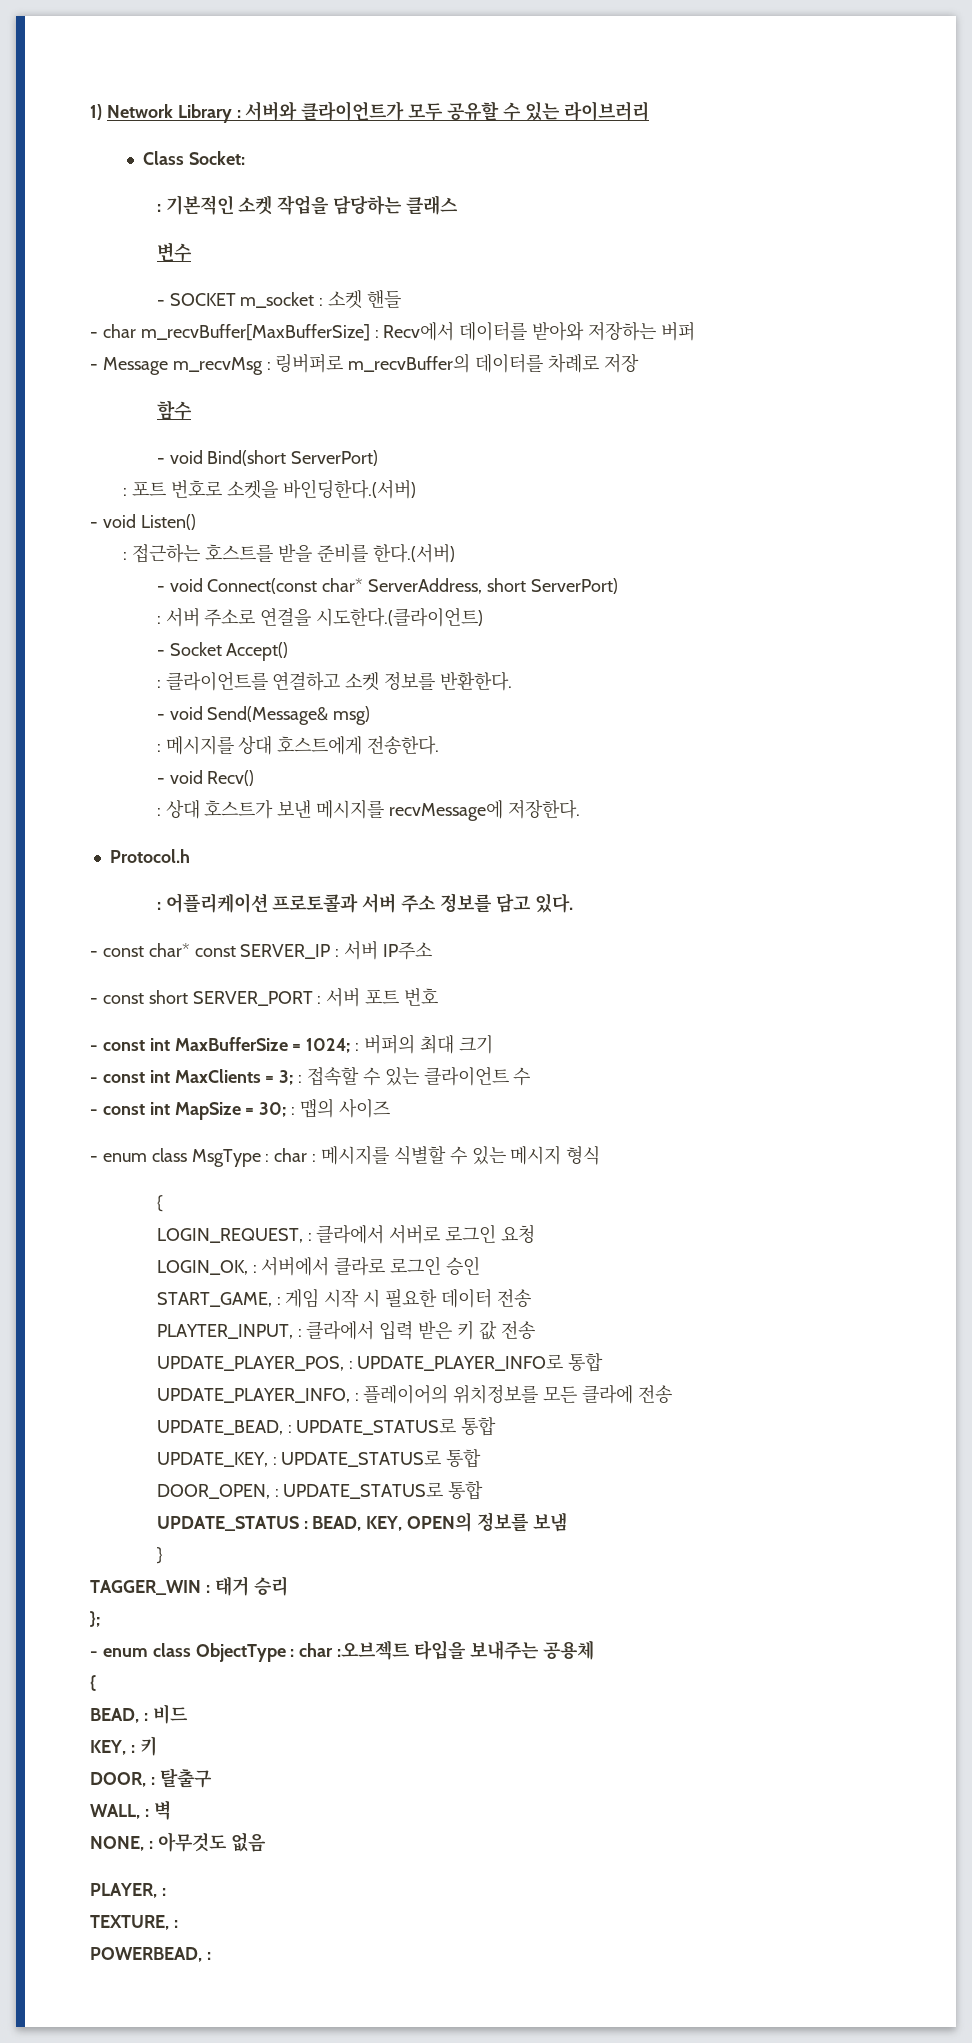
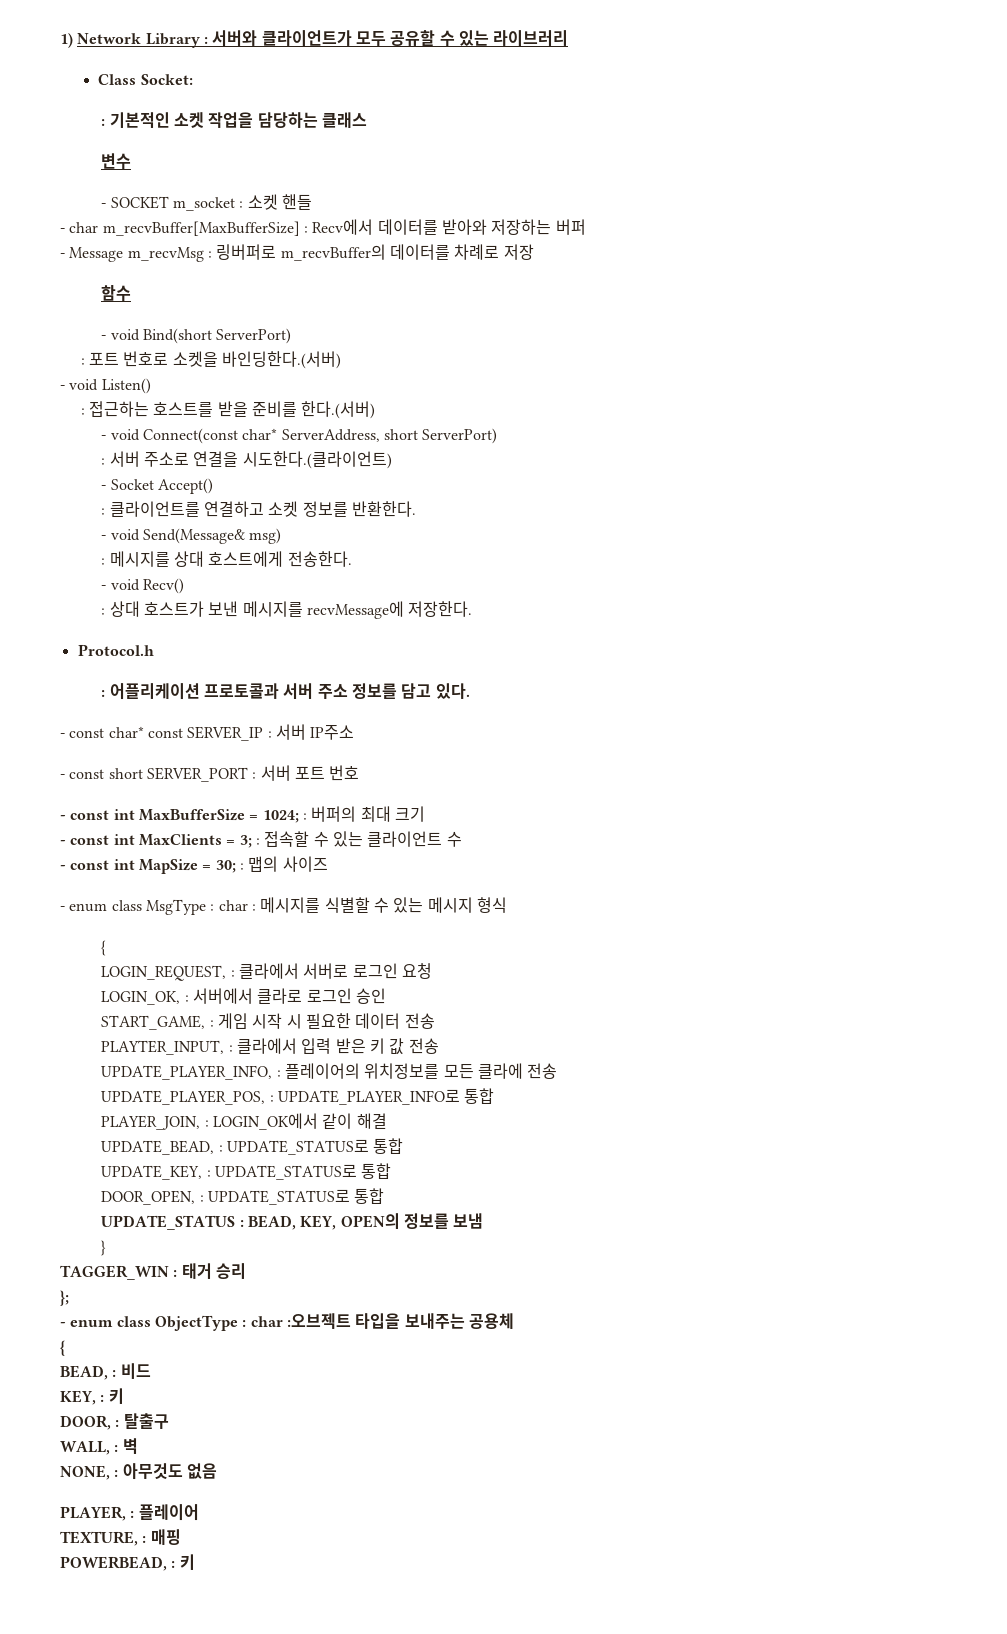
[156,1353,604,1372] // UPDATE_PLAYER_POS, : UPDATE_PLAYER_INFO로 통합 -> (439, 1046) none
(672, 1394) none -> [101,1088,495,1105] [101,1113,387,1130] // UPDATE_PLAYER_POS, : UPDATE_PLAYER_INFO로 통합 // PLAYER_JOIN, : LOGIN_OK에서 같이 해결
(166, 1892) none -> [138,1504,199,1521] 플레이어
(178, 1924) none -> [150,1529,181,1545] 매핑
(211, 1956) none -> [179,1554,195,1570] 키

